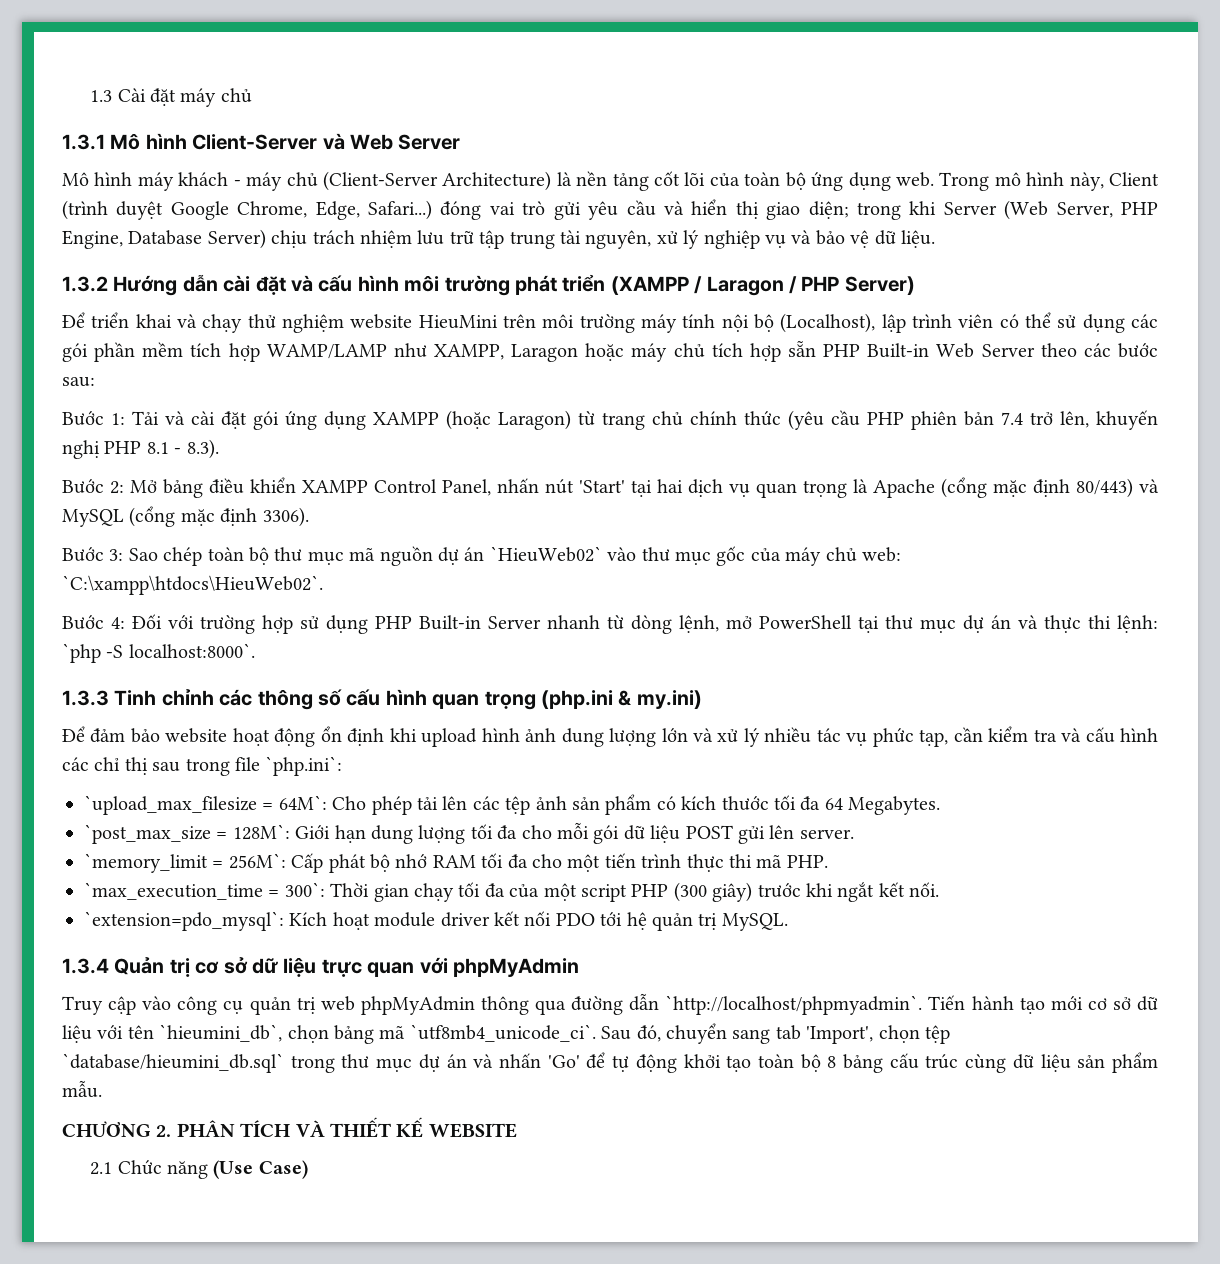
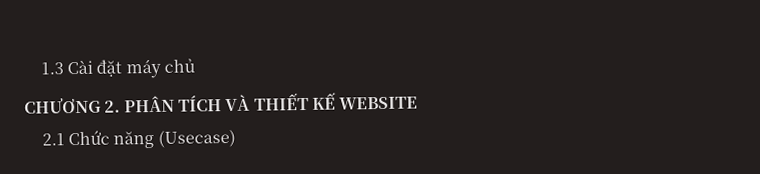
[62,133,461,150] [62,171,1159,191] [62,199,1158,220] [62,229,935,249] [62,274,915,296] [62,312,1159,333] [62,340,1158,362] [62,377,95,387] [62,410,1158,430] [62,439,219,459] [62,477,1159,498] [62,506,309,527] [62,546,901,566] [62,575,323,595] [62,614,1158,634] [62,643,255,663] [62,689,702,710] [62,726,1158,747] [62,756,343,776] [84,794,941,815] [84,822,854,844] [84,853,828,873] [84,882,940,902] [84,911,788,931] [62,957,579,977] [62,993,1158,1015] [62,1023,950,1044] [62,1052,1159,1073] [62,1080,102,1098] // 1.3.1 Mô hình Client-Server và Web Server // Mô hình máy khách - máy chủ (Client-Server Architecture) là nền tảng cốt lõi của toàn bộ ứng dụng web. Trong mô hình này, Client (trình duyệt Google Chrome, Edge, Safari...) đóng vai trò gửi yêu cầu và hiển thị giao diện; trong khi Server (Web Server, PHP Engine, Database Server) chịu trách nhiệm lưu trữ tập trung tài nguyên, xử lý nghiệp vụ và bảo vệ dữ liệu. // 1.3.2 Hướng dẫn cài đặt và cấu hình môi trường phát triển (XAMPP / Laragon / PHP Server) // Để triển khai và chạy thử nghiệm website HieuMini trên môi trường máy tính nội bộ (Localhost), lập trình viên có thể sử dụng các gói phần mềm tích hợp WAMP/LAMP như XAMPP, Laragon hoặc máy chủ tích hợp sẵn PHP Built-in Web Server theo các bước sau: // Bước 1: Tải và cài đặt gói ứng dụng XAMPP (hoặc Laragon) từ trang chủ chính thức (yêu cầu PHP phiên bản 7.4 trở lên, khuyến nghị PHP 8.1 - 8.3). // Bước 2: Mở bảng điều khiển XAMPP Control Panel, nhấn nút 'Start' tại hai dịch vụ quan trọng là Apache (cổng mặc định 80/443) và MySQL (cổng mặc định 3306). // Bước 3: Sao chép toàn bộ thư mục mã nguồn dự án `HieuWeb02` vào thư mục gốc của máy chủ web: `C:\xampp\htdocs\HieuWeb02`. // Bước 4: Đối với trường hợp sử dụng PHP Built-in Server nhanh từ dòng lệnh, mở PowerShell tại thư mục dự án và thực thi lệnh: `php -S localhost:8000`. // 1.3.3 Tinh chỉnh các thông số cấu hình quan trọng (php.ini & my.ini) // Để đảm bảo website hoạt động ổn định khi upload hình ảnh dung lượng lớn và xử lý nhiều tác vụ phức tạp, cần kiểm tra và cấu hình các chỉ thị sau trong file `php.ini`: // `upload_max_filesize = 64M`: Cho phép tải lên các tệp ảnh sản phẩm có kích thước tối đa 64 Megabytes. // `post_max_size = 128M`: Giới hạn dung lượng tối đa cho mỗi gói dữ liệu POST gửi lên server. // `memory_limit = 256M`: Cấp phát bộ nhớ RAM tối đa cho một tiến trình thực thi mã PHP. // `max_execution_time = 300`: Thời gian chạy tối đa của một script PHP (300 giây) trước khi ngắt kết nối. // `extension=pdo_mysql`: Kích hoạt module driver kết nối PDO tới hệ quản trị MySQL. // 1.3.4 Quản trị cơ sở dữ liệu trực quan với phpMyAdmin // Truy cập vào công cụ quản trị web phpMyAdmin thông qua đường dẫn `http://localhost/phpmyadmin`. Tiến hành tạo mới cơ sở dữ liệu với tên `hieumini_db`, chọn bảng mã `utf8mb4_unicode_ci`. Sau đó, chuyển sang tab 'Import', chọn tệp `database/hieumini_db.sql` trong thư mục dự án và nhấn 'Go' để tự động khởi tạo toàn bộ 8 bảng cấu trúc cùng dữ liệu sản phẩm mẫu. -> (195, 65) none
[213,1160,308,1179] (Use Case) -> [157,129,236,148] (Usecase)

